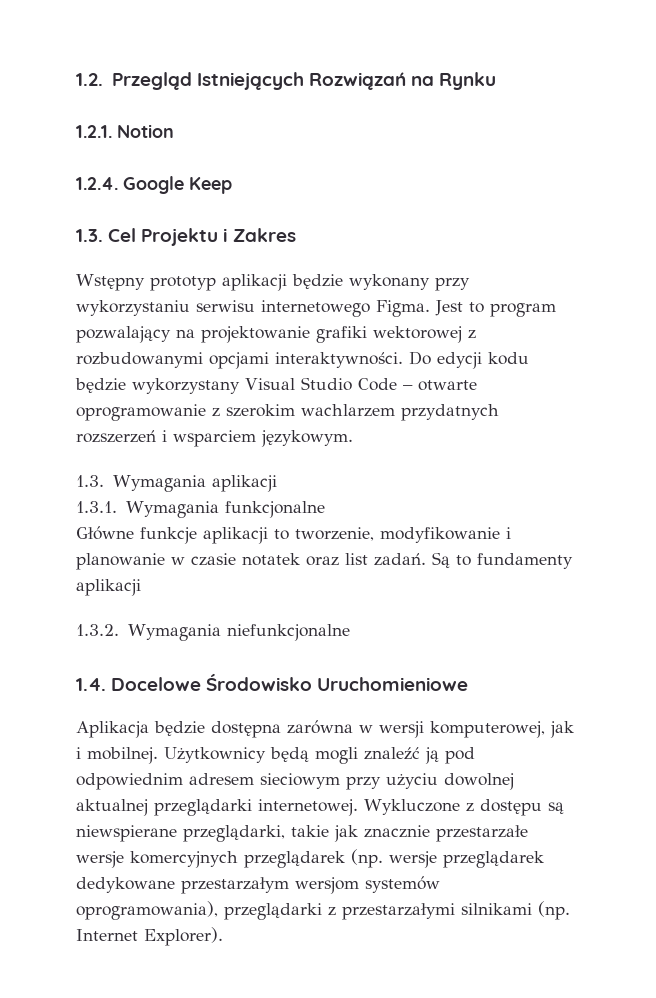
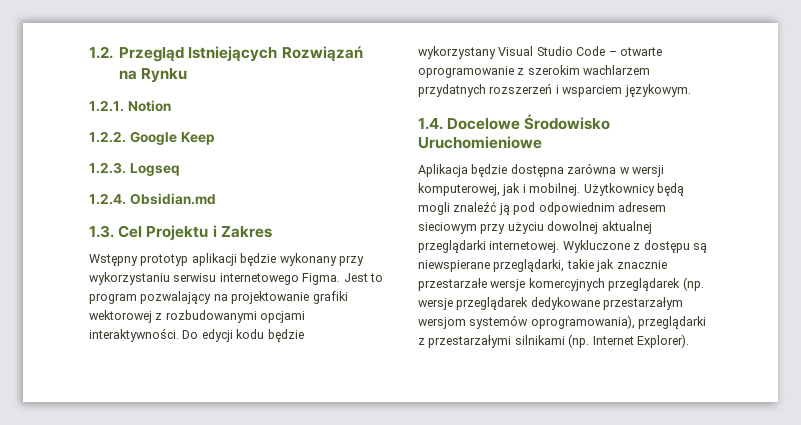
[76,177,118,190] 1.2.4. -> [89,131,126,143] 1.2.2.
(232, 185) none -> [89,162,180,176] [89,193,216,205] // 1.2.3. Logseq // 1.2.4. Obsidian.md
[76,475,277,492] [76,501,325,518] [76,526,511,544] [76,552,573,570] [76,579,141,596] [76,624,350,641] // 1.3. Wymagania aplikacji // 1.3.1. Wymagania funkcjonalne // Główne funkcje aplikacji to tworzenie, modyfikowanie i planowanie w czasie notatek oraz list zadań. Są to fundamenty aplikacji // 1.3.2. Wymagania niefunkcjonalne -> (691, 90) none

